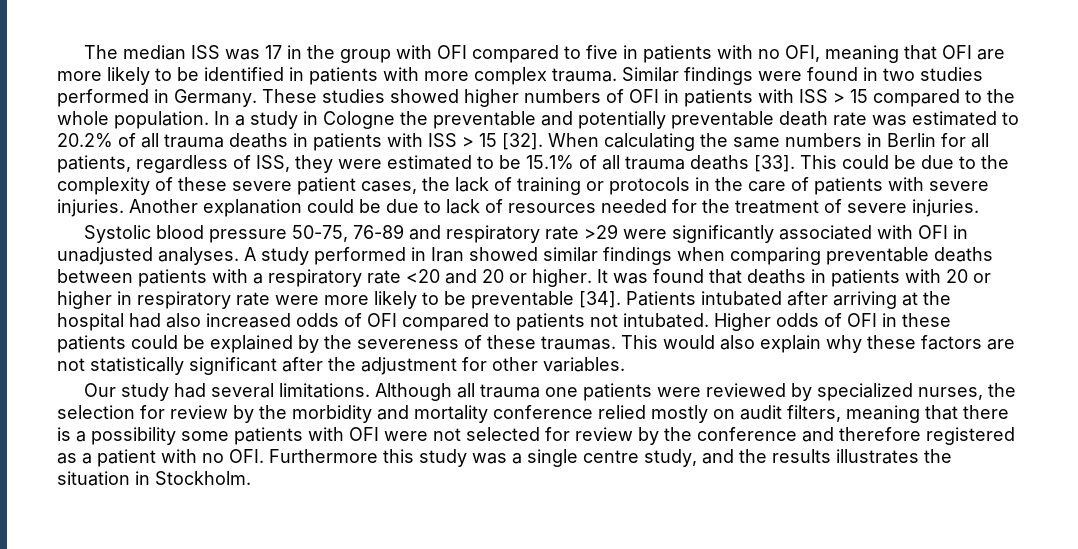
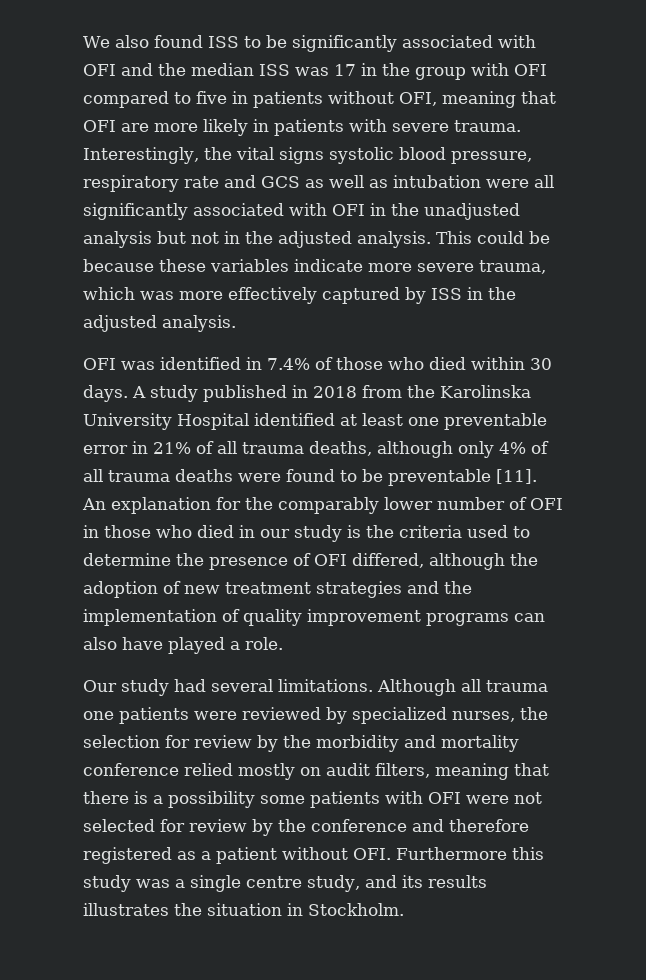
[84,45,119,59] The -> [83,35,536,52] [83,63,186,76] We also found ISS to be significantly associated with OFI and the
[717,45,781,59] with no -> [328,91,394,104] without
[155,67,983,85] [57,89,1015,107] [57,111,1019,129] [57,133,989,151] [57,155,1009,173] [57,177,989,195] [57,199,979,217] [84,224,668,243] to be identified in patients with more complex trauma. Similar findings were found in two studies performed in Germany. These studies showed higher numbers of OFI in patients with ISS > 15 compared to the whole population. In a study in Cologne the preventable and potentially preventable death rate was estimated to 20.2% of all trauma deaths in patients with ISS > 15 [32]. When calculating the same numbers in Berlin for all patients, regardless of ISS, they were estimated to be 15.1% of all trauma deaths [33]. This could be due to the complexity of these severe patient cases, the lack of training or protocols in the care of patients with severe injuries. Another explanation could be due to lack of resources needed for the treatment of severe injuries. // Systolic blood pressure 50-75, 76-89 and respiratory rate >29 were -> [253,119,521,136] [83,147,532,164] [83,175,554,192] in patients with severe trauma. Interestingly, the vital signs systolic blood pressure, respiratory rate and GCS as well as intubation were all
[57,247,993,265] [57,269,991,287] [57,291,951,309] [57,313,951,331] [57,335,1015,353] [57,357,625,375] unadjusted analyses. A study performed in Iran showed similar findings when comparing preventable deaths between patients with a respiratory rate <20 and 20 or higher. It was found that deaths in patients with 20 or higher in respiratory rate were more likely to be preventable [34]. Patients intubated after arriving at the hospital had also increased odds of OFI compared to patients not intubated. Higher odds of OFI in these patients could be explained by the severeness of these traumas. This would also explain why these factors are not statistically significant after the adjustment for other variables. -> [391,203,520,220] [83,231,550,248] [83,259,546,274] [83,287,516,304] [83,315,236,332] [83,357,552,370] [83,385,531,402] [83,413,547,430] [83,441,549,458] [83,469,537,486] [82,497,563,514] [83,525,530,542] [83,553,538,570] [83,581,472,598] [83,609,545,626] [83,637,283,654] the unadjusted analysis but not in the adjusted analysis. This could be because these variables indicate more severe trauma, which was more effectively captured by ISS in the adjusted analysis. // OFI was identified in 7.4% of those who died within 30 days. A study published in 2018 from the Karolinska University Hospital identified at least one preventable error in 21% of all trauma deaths, although only 4% of all trauma deaths were found to be preventable [11]. An explanation for the comparably lower number of OFI in those who died in our study is the criteria used to determine the presence of OFI differed, although the adoption of new treatment strategies and the implementation of quality improvement programs can also have played a role.
[161,449,224,463] with no -> [282,847,348,860] without
[739,449,767,463] the -> [401,875,423,888] its

